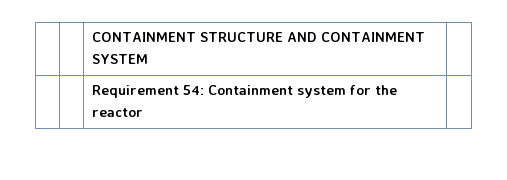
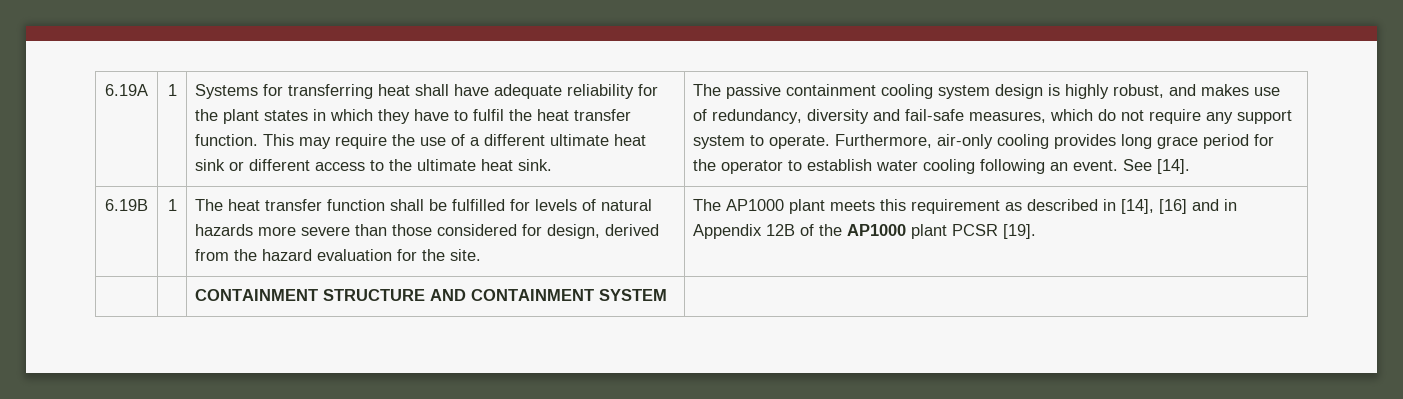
(91, 37) none -> [105,84,148,96] [167,84,177,96] [195,84,659,99] [195,109,632,124] [195,134,647,149] [195,159,553,171] [693,84,1281,99] [693,109,1293,124] [693,134,1275,149] [693,159,1191,174] [105,199,148,211] [167,199,177,211] [195,199,653,211] [195,224,660,239] [195,249,482,261] [693,199,1238,214] [693,224,1037,239] 6.19A | 1 | Systems for transferring heat shall have adequate reliability for the plant states in which they have to fulfil the heat transfer function. This may require the use of a different ultimate heat sink or different access to the ultimate heat sink. | The passive containment cooling system design is highly robust, and makes use of redundancy, diversity and fail-safe measures, which do not require any support system to operate. Furthermore, air-only cooling provides long grace period for the operator to establish water cooling following an event. See [14]. // 6.19B | 1 | The heat transfer function shall be fulfilled for levels of natural hazards more severe than those considered for design, derived from the hazard evaluation for the site. | The AP1000 plant meets this requirement as described in [14], [16] and in Appendix 12B of the AP1000 plant PCSR [19]. //
[91,85,397,98] [91,108,143,117] // | | Requirement 54: Containment system for the reactor | -> (668, 295) none

